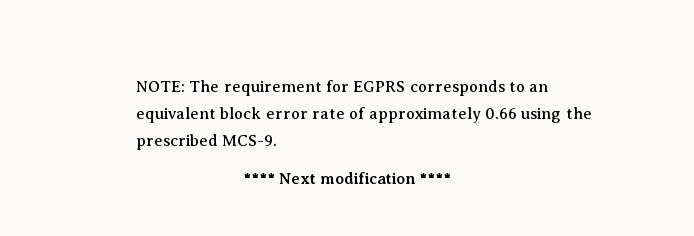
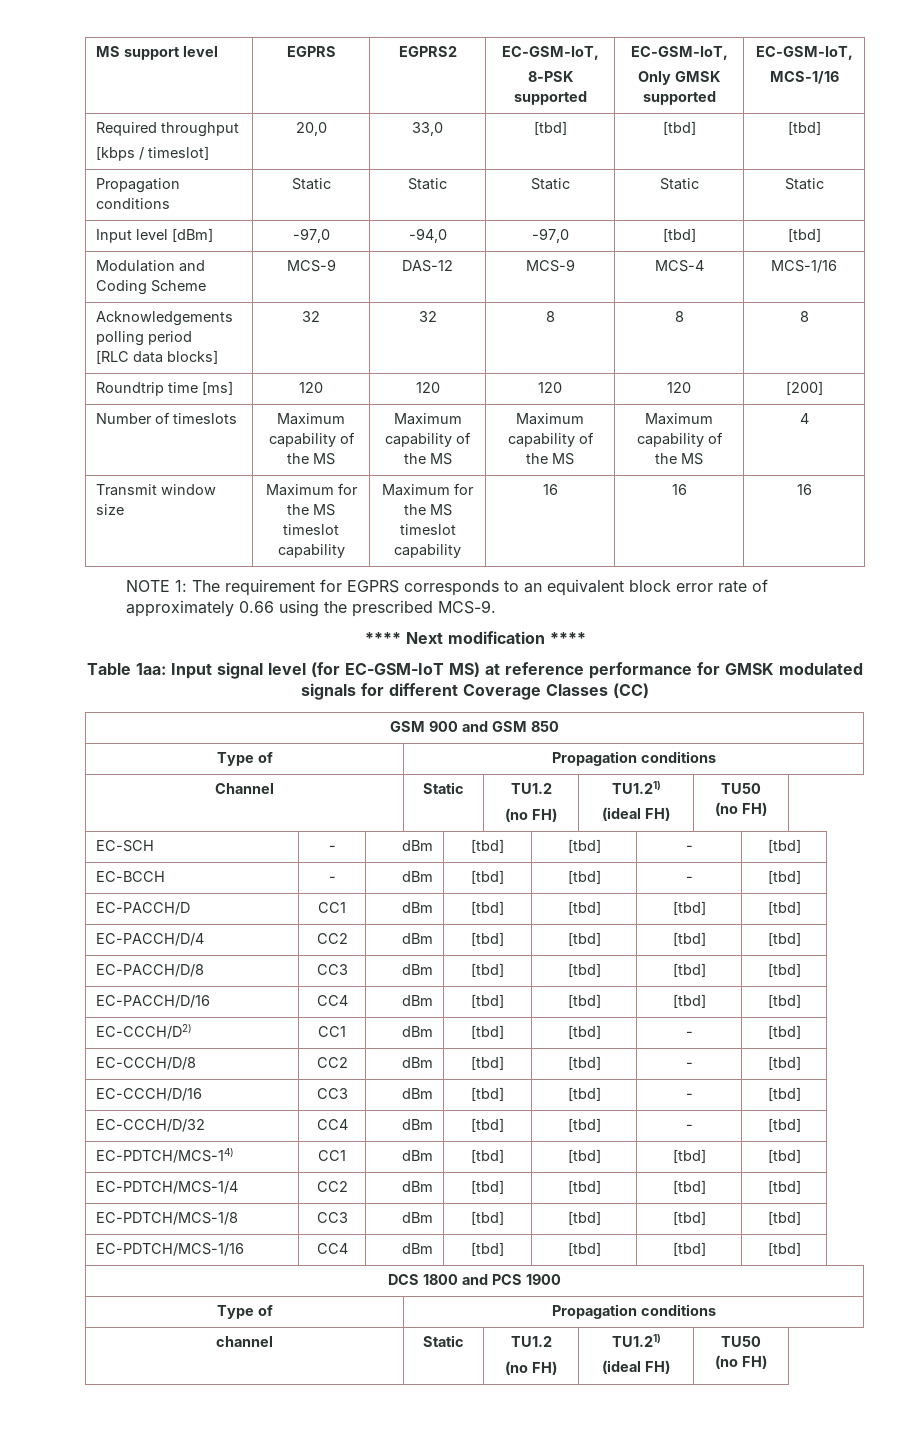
[136,81,186,92] NOTE: -> [96,46,219,60] [286,46,336,57] [398,46,457,57] [501,46,599,60] [527,71,574,82] [513,91,587,105] [630,46,728,60] [638,71,721,85] [642,91,716,105] [755,46,853,60] [769,71,839,84] [96,122,240,137] [96,146,210,161] [295,122,327,136] [412,122,443,136] [533,121,567,135] [662,121,696,135] [787,121,821,135] [96,178,181,193] [96,198,171,209] [291,178,331,190] [408,178,447,190] [530,178,570,190] [659,178,699,190] [784,178,824,190] [96,228,214,243] [292,228,330,243] [408,228,447,243] [531,228,569,243] [662,228,696,242] [787,228,821,242] [96,260,206,272] [96,280,207,295] [286,259,336,272] [402,260,453,272] [525,259,575,272] [654,260,704,272] [771,260,837,273] [96,311,234,326] [96,331,193,346] [96,350,219,364] [302,311,320,322] [418,311,437,322] [545,311,555,322] [674,311,684,322] [799,311,809,322] [96,381,234,396] [299,382,323,393] [415,382,440,393] [538,382,562,393] [667,382,691,393] [785,381,823,395] [96,412,238,424] [277,413,345,425] [268,432,355,447] [287,453,335,465] [393,413,462,425] [385,432,471,447] [403,453,452,465] [516,413,584,425] [507,432,594,447] [526,453,574,465] [645,413,713,425] [636,432,723,447] [655,453,703,465] [799,413,809,424] [96,484,217,496] [96,504,125,515] [265,483,358,496] [287,504,335,516] [283,524,339,535] [277,544,345,558] [382,483,474,496] [403,504,452,516] [399,524,456,535] [394,544,461,558] [542,484,558,495] [671,484,687,495] [796,484,812,495] [125,580,187,592] MS support level | EGPRS | EGPRS2 | EC-GSM-IoT, // 8-PSK supported | EC-GSM-IoT, // Only GMSK supported | EC-GSM-IoT, // MCS-1/16 // Required throughput // [kbps / timeslot] | 20,0 | 33,0 | [tbd] | [tbd] | [tbd] // Propagation conditions | Static | Static | Static | Static | Static // Input level [dBm] | -97,0 | -94,0 | -97,0 | [tbd] | [tbd] // Modulation and Coding Scheme | MCS-9 | DAS-12 | MCS-9 | MCS-4 | MCS-1/16 // Acknowledgements polling period // [RLC data blocks] | 32 | 32 | 8 | 8 | 8 // Roundtrip time [ms] | 120 | 120 | 120 | 120 | [200] // Number of timeslots | Maximum capability of the MS | Maximum capability of the MS | Maximum capability of the MS | Maximum capability of the MS | 4 // Transmit window size | Maximum for the MS timeslot capability | Maximum for the MS timeslot capability | 16 | 16 | 16 // NOTE 1:
(452, 178) none -> [87,662,863,679] [301,683,649,700] [390,721,559,732] [216,752,273,766] [551,751,716,766] [215,783,274,794] [423,782,464,794] [510,783,552,794] [505,808,557,822] [611,781,661,794] [602,807,670,821] [721,783,761,794] [715,802,767,816] [96,840,155,852] [328,845,336,851] [401,840,433,851] [471,839,504,853] [567,839,601,853] [685,845,693,851] [767,839,801,853] [96,871,166,882] [328,876,336,882] [401,871,433,882] [471,870,504,884] [567,870,601,884] [685,876,693,882] [767,870,801,884] [96,902,191,915] [318,902,346,913] [401,902,433,913] [471,901,504,915] [567,901,601,915] [672,901,706,915] [767,901,801,915] [96,933,205,946] [316,933,348,944] [401,933,433,944] [471,932,504,946] [567,932,601,946] [672,932,706,946] [767,932,801,946] [96,964,205,977] [316,964,348,975] [401,964,433,975] [471,963,504,977] [567,963,601,977] [672,963,706,977] [767,963,801,977] [96,995,211,1008] [316,995,348,1006] [401,995,433,1006] [471,994,504,1008] [567,994,601,1008] [672,994,706,1008] [767,994,801,1008] [96,1024,193,1039] [318,1026,346,1037] [401,1026,433,1037] [471,1025,504,1039] [567,1025,601,1039] [685,1031,693,1037] [767,1025,801,1039] [96,1057,197,1070] [316,1057,348,1068] [401,1057,433,1068] [471,1056,504,1070] [567,1056,601,1070] [685,1062,693,1068] [767,1056,801,1070] [96,1088,203,1101] [316,1088,348,1099] [401,1088,433,1099] [471,1087,504,1101] [567,1087,601,1101] [685,1093,693,1099] [767,1087,801,1101] [96,1119,206,1132] [316,1119,348,1130] [401,1119,433,1130] [471,1118,504,1132] [567,1118,601,1132] [685,1124,693,1130] [767,1118,801,1132] [96,1148,235,1163] [318,1150,346,1161] [401,1150,433,1161] [471,1149,504,1163] [567,1149,601,1163] [672,1149,706,1163] [767,1149,801,1163] [96,1181,239,1194] [316,1181,348,1192] [401,1181,433,1192] [471,1180,504,1194] [567,1180,601,1194] [672,1180,706,1194] [767,1180,801,1194] [96,1212,239,1225] [316,1212,348,1223] [401,1212,433,1223] [471,1211,504,1225] [567,1211,601,1225] [672,1211,706,1225] [767,1211,801,1225] [96,1243,245,1256] [316,1243,348,1254] [401,1243,433,1254] [471,1242,504,1256] [567,1242,601,1256] [672,1242,706,1256] [767,1242,801,1256] [388,1274,561,1285] [216,1305,273,1319] [551,1304,716,1319] [216,1336,273,1347] [423,1335,464,1347] [510,1336,552,1347] [505,1361,557,1375] [611,1334,661,1347] [602,1360,670,1374] [721,1336,761,1347] [715,1355,767,1369] // Table 1aa: Input signal level (for EC-GSM-IoT MS) at reference performance for GMSK modulated signals for different Coverage Classes (CC) // GSM 900 and GSM 850 // Type of | Propagation conditions // Channel | Static | TU1.2 // (no FH) | TU1.21) // (ideal FH) | TU50 // (no FH) // EC-SCH | - | dBm | [tbd] | [tbd] | - | [tbd] // EC-BCCH | - | dBm | [tbd] | [tbd] | - | [tbd] // EC-PACCH/D | CC1 | dBm | [tbd] | [tbd] | [tbd] | [tbd] // EC-PACCH/D/4 | CC2 | dBm | [tbd] | [tbd] | [tbd] | [tbd] // EC-PACCH/D/8 | CC3 | dBm | [tbd] | [tbd] | [tbd] | [tbd] // EC-PACCH/D/16 | CC4 | dBm | [tbd] | [tbd] | [tbd] | [tbd] // EC-CCCH/D2) | CC1 | dBm | [tbd] | [tbd] | - | [tbd] // EC-CCCH/D/8 | CC2 | dBm | [tbd] | [tbd] | - | [tbd] // EC-CCCH/D/16 | CC3 | dBm | [tbd] | [tbd] | - | [tbd] // EC-CCCH/D/32 | CC4 | dBm | [tbd] | [tbd] | - | [tbd] // EC-PDTCH/MCS-14) | CC1 | dBm | [tbd] | [tbd] | [tbd] | [tbd] // EC-PDTCH/MCS-1/4 | CC2 | dBm | [tbd] | [tbd] | [tbd] | [tbd] // EC-PDTCH/MCS-1/8 | CC3 | dBm | [tbd] | [tbd] | [tbd] | [tbd] // EC-PDTCH/MCS-1/16 | CC4 | dBm | [tbd] | [tbd] | [tbd] | [tbd] // DCS 1800 and PCS 1900 // Type of | Propagation conditions // channel | Static | TU1.2 // (no FH) | TU1.21) // (ideal FH) | TU50 // (no FH)

